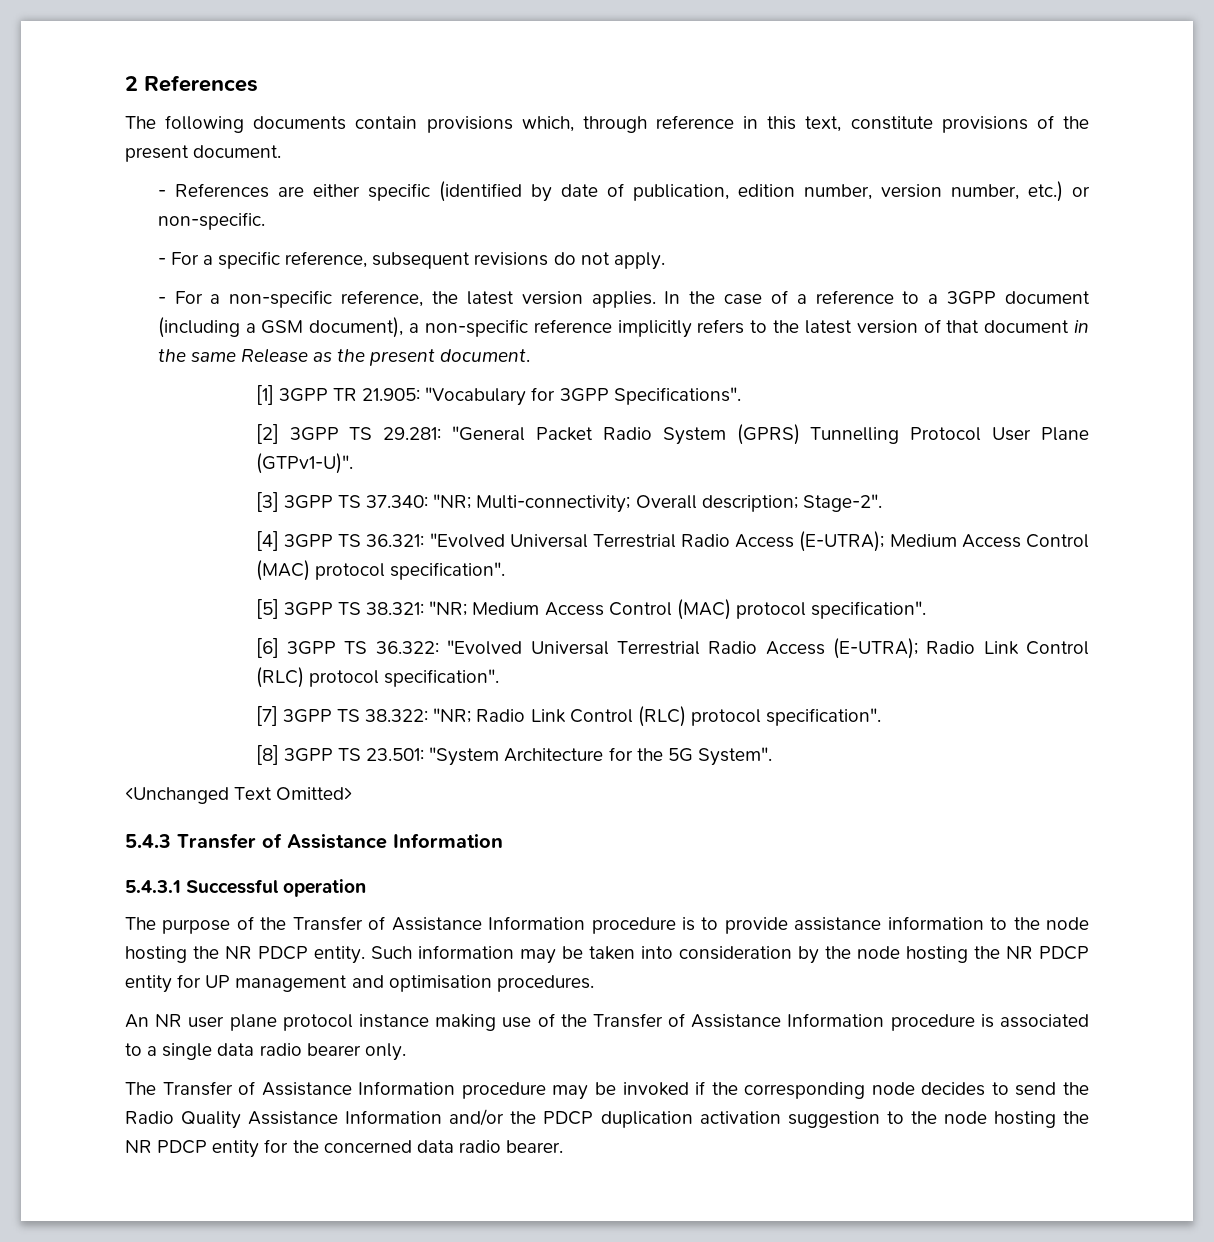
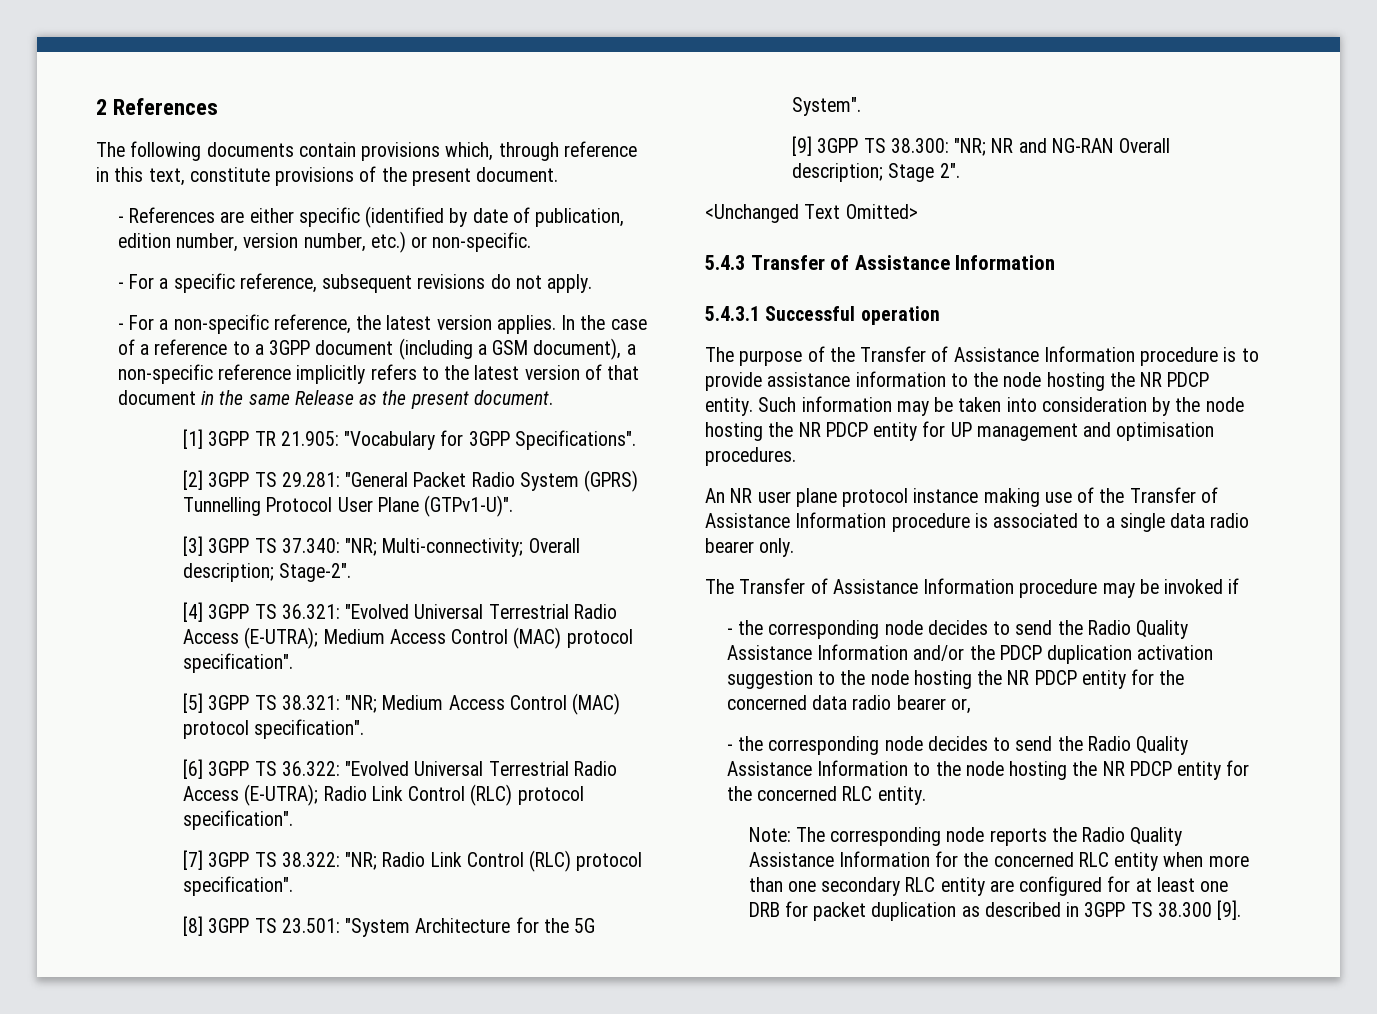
(772, 756) none -> [791,136,1171,156] [791,163,960,182] // [9] 3GPP TS 38.300: "NR; NR and NG-RAN Overall description; Stage 2".
(706, 1088) none -> [726,628,733,635] // -
[506,1140,564,1153] bearer. -> [896,695,971,714] [726,736,1189,755] [726,760,1250,780] [726,786,926,805] [748,827,1183,846] [748,851,1249,871] [748,876,1229,896] [748,900,1242,921] bearer or, // - the corresponding node decides to send the Radio Quality Assistance Information to the node hosting the NR PDCP entity for the concerned RLC entity. // Note: The corresponding node reports the Radio Quality Assistance Information for the concerned RLC entity when more than one secondary RLC entity are configured for at least one DRB for packet duplication as described in 3GPP TS 38.300 [9].

